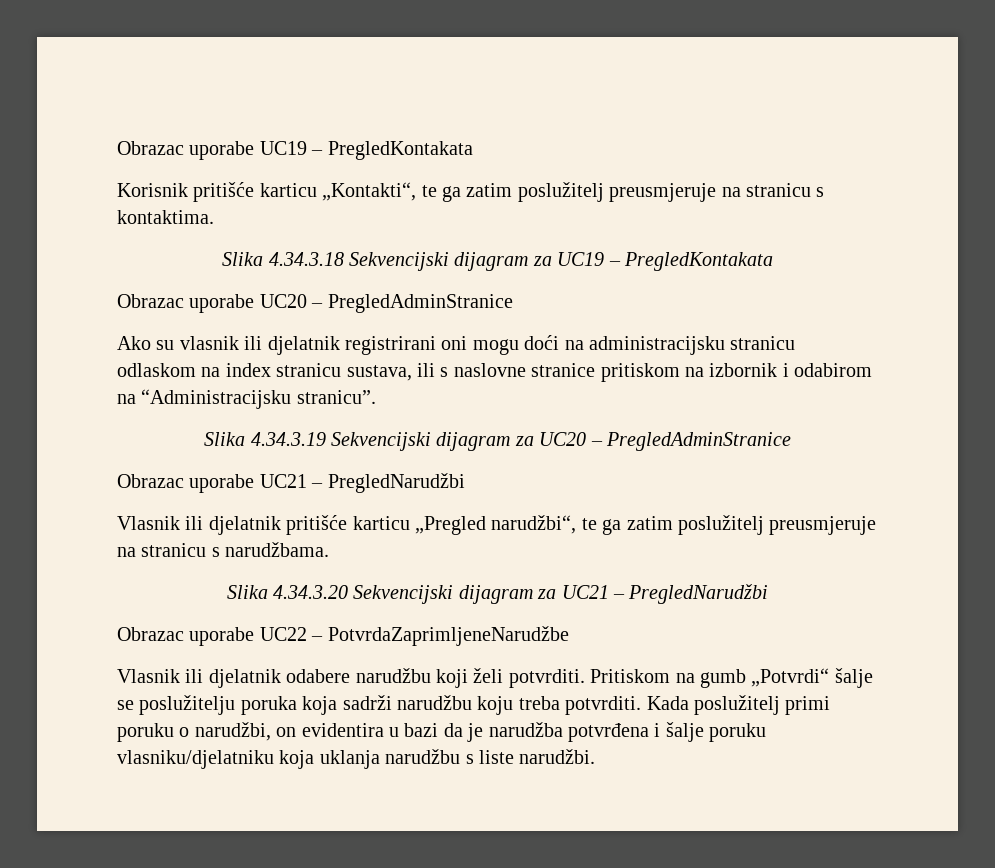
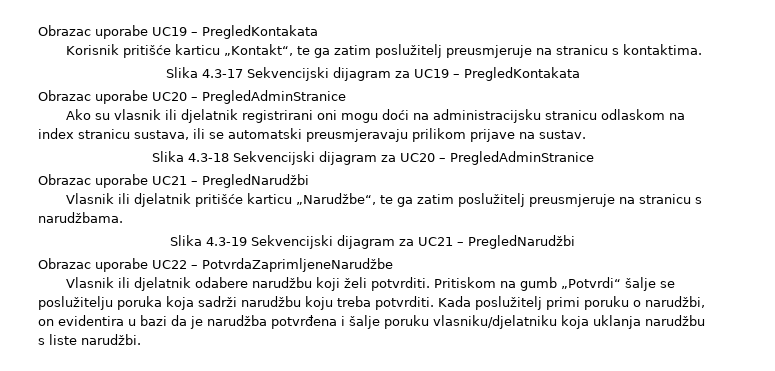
[322,182,417,201] „Kontakti“, -> [224,44,294,56] „Kontakt“,
[268,252,344,266] 4.34.3.18 -> [201,69,243,78] 4.3-17
[440,363,873,382] [117,389,376,409] [204,432,326,446] s naslovne stranice pritiskom na izbornik i odabirom na “Administracijsku stranicu”. // Slika 4.34.3.19 -> [209,128,586,142] [151,151,229,162] se automatski preusmjeravaju prilikom prijave na sustav. // Slika 4.3-18
[415,515,577,535] „Pregled narudžbi“, -> [296,193,377,205] „Narudžbe“,
[273,585,348,599] 4.34.3.20 -> [206,237,247,246] 4.3-19

